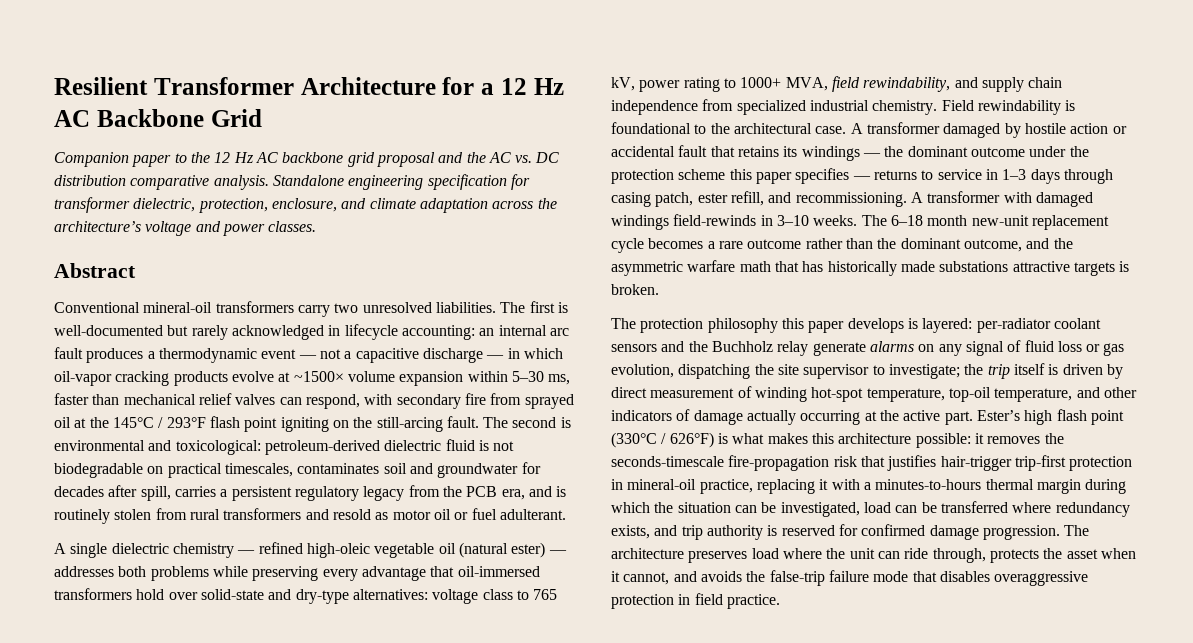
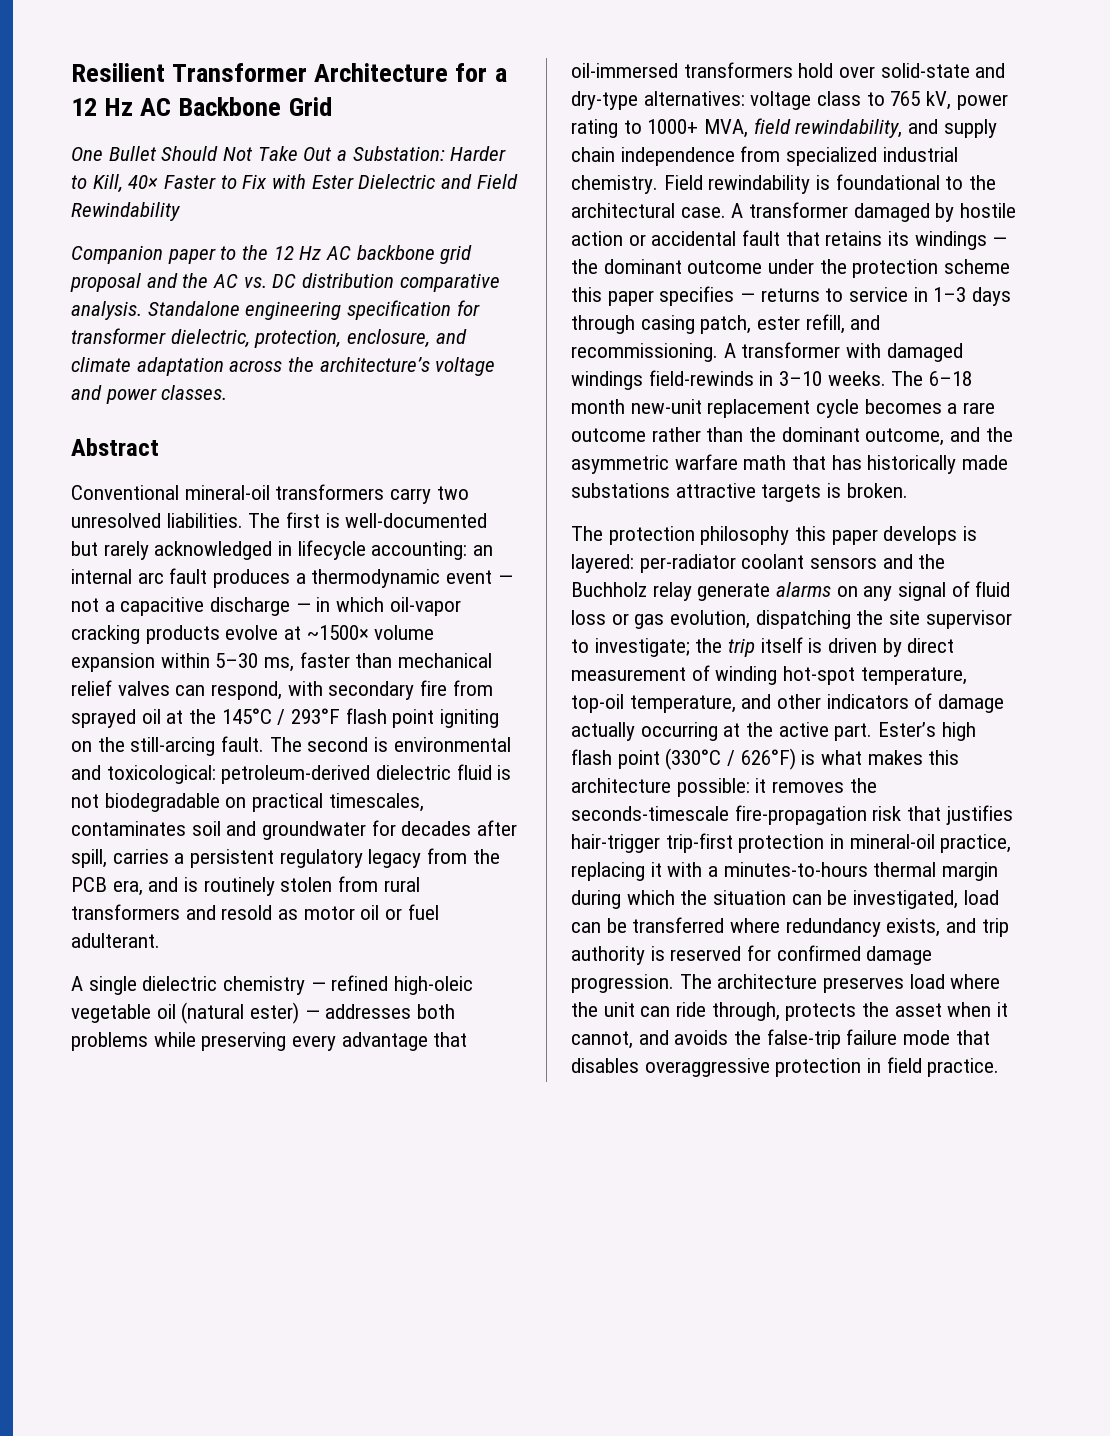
(262, 118) none -> [71,146,507,161] [71,174,518,193] [71,202,180,221] // One Bullet Should Not Take Out a Substation: Harder to Kill, 40× Faster to Fix with Ester Dielectric and Field Rewindability

